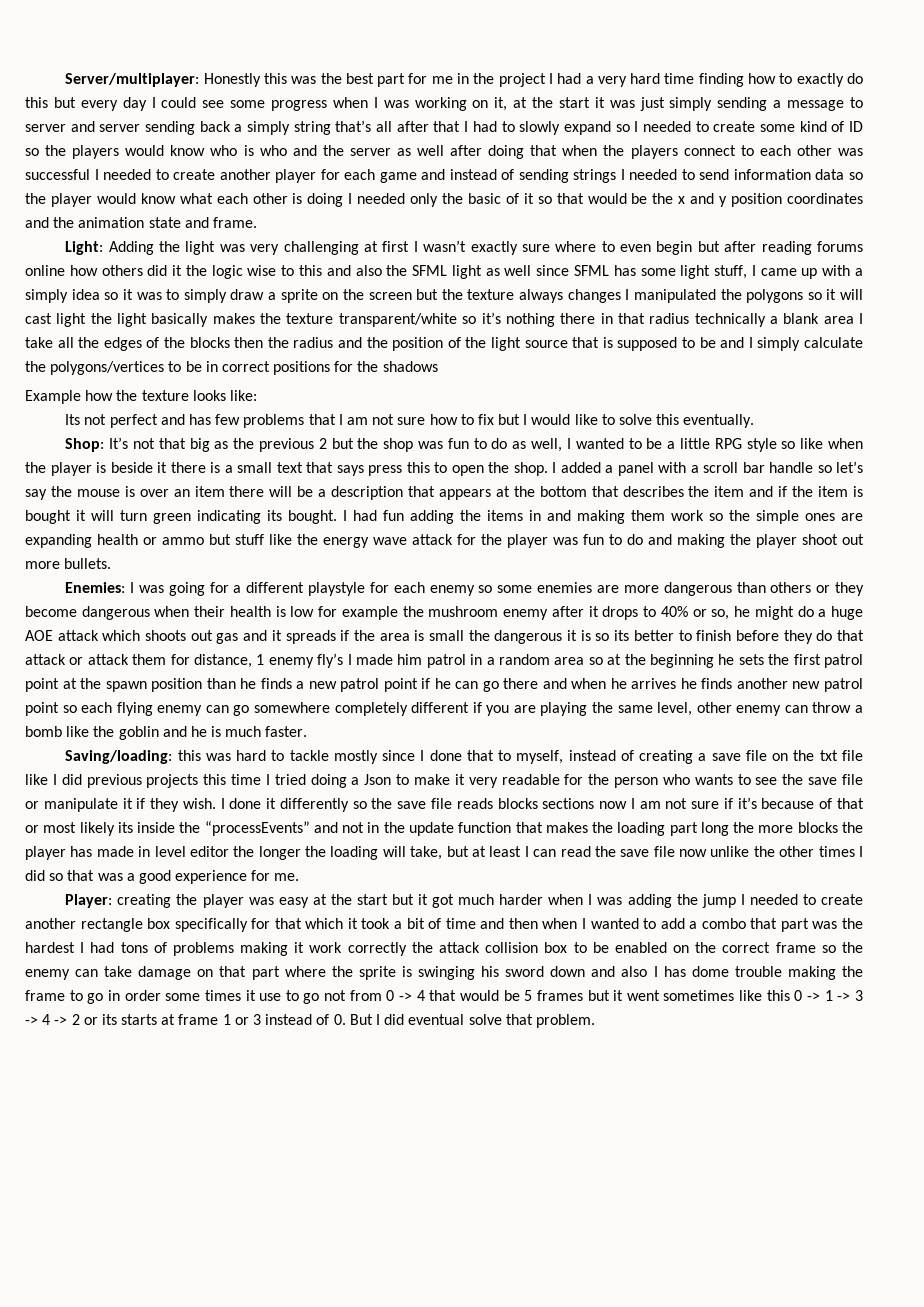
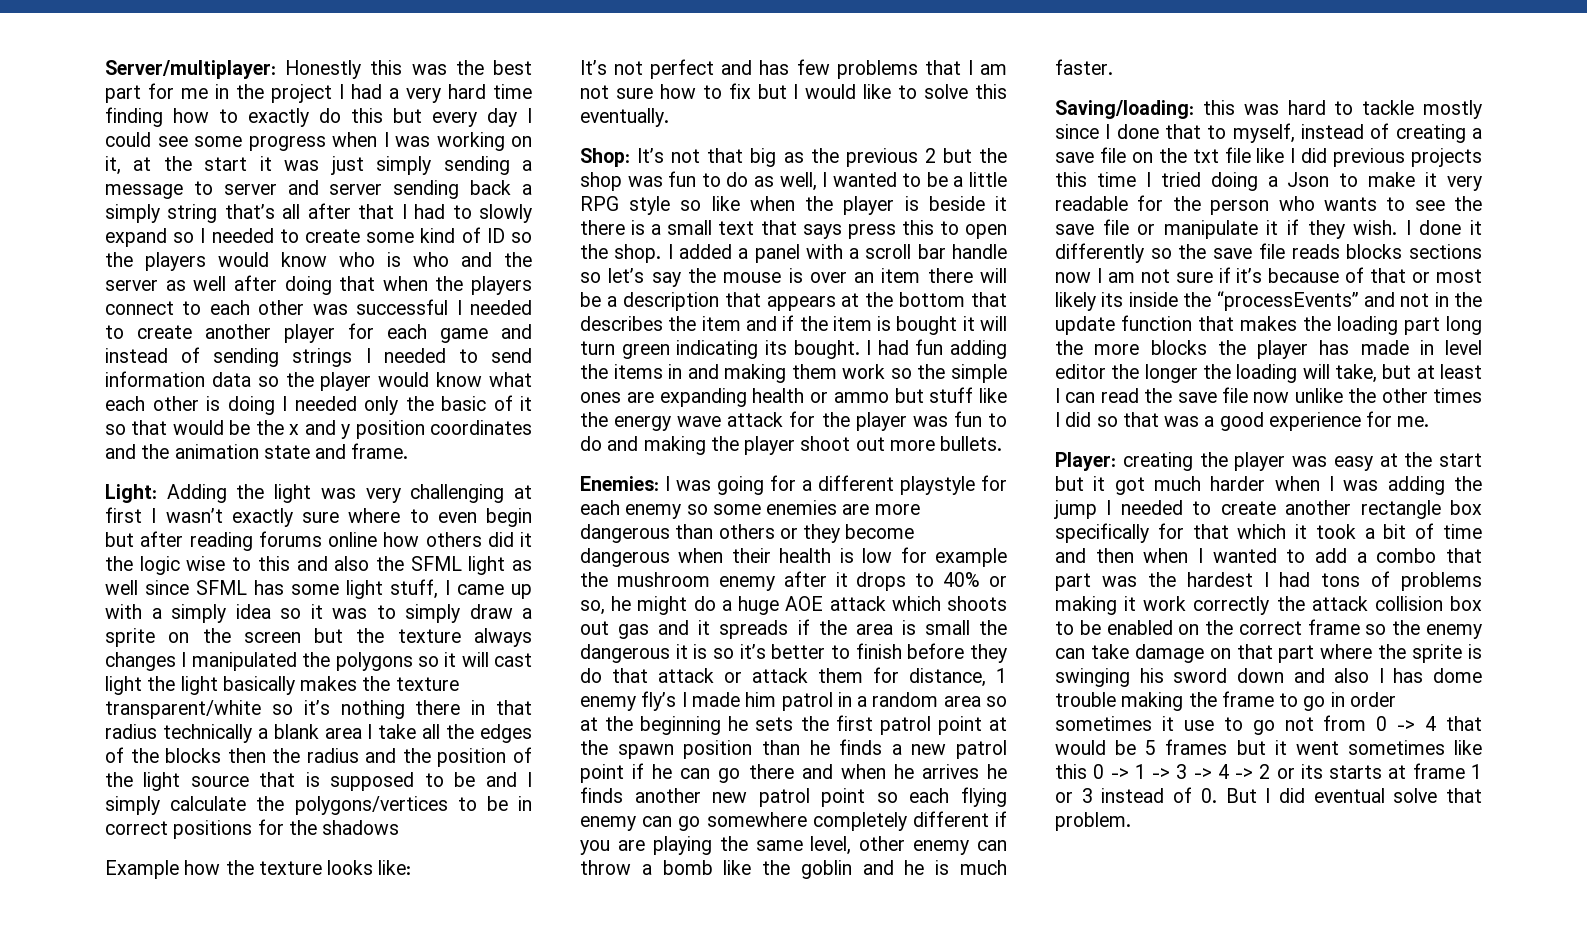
[65,414,81,425] Its -> [580,60,607,75] It’s
[614,630,630,641] its -> [739,644,766,659] it’s
[165,990,241,1001] some times -> [1055,716,1152,731] sometimes

